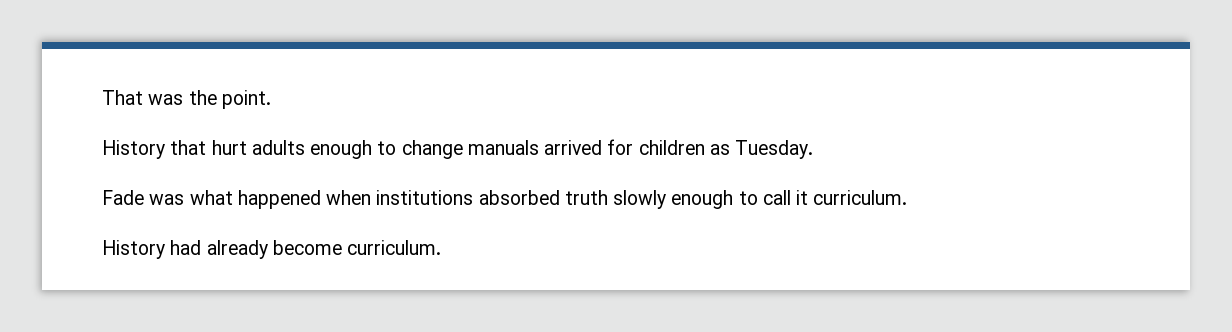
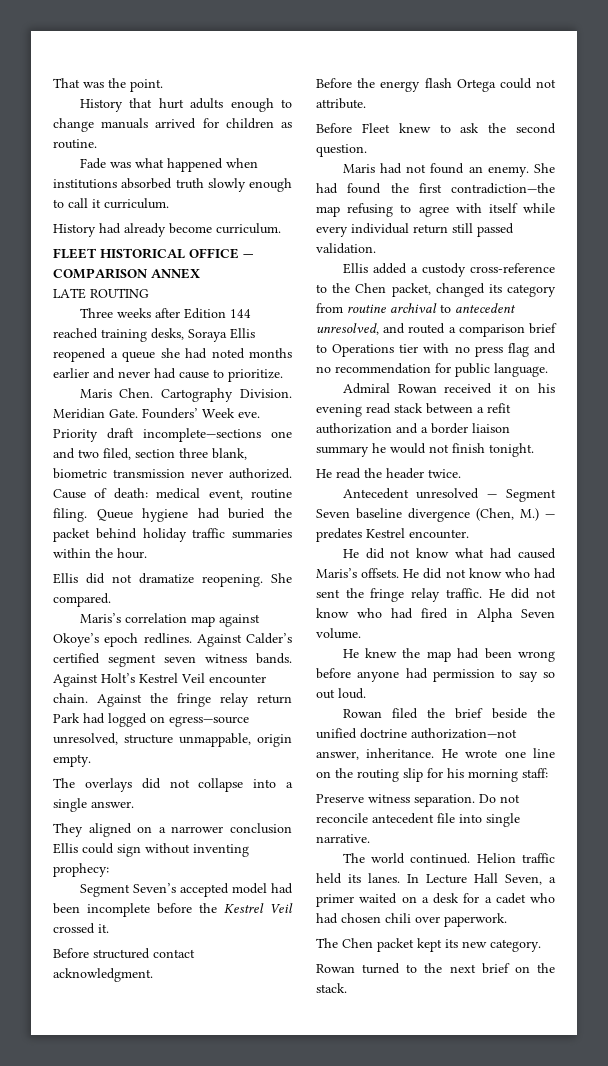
[735,140,814,159] Tuesday. -> [53,139,97,149] routine.
(442, 247) none -> [53,248,253,259] [53,268,200,279] [53,288,149,299] [79,308,251,319] [53,328,255,342] [53,348,292,362] [53,368,283,382] [79,388,292,402] [53,408,260,419] [53,428,292,442] [53,448,247,460] [53,468,292,479] [53,488,292,500] [53,508,292,522] [53,528,292,542] [53,548,147,559] [53,573,292,587] [53,593,111,607] [79,613,260,627] [53,633,292,647] [53,653,292,667] [53,673,266,687] [53,693,292,707] [53,713,249,727] [53,733,292,747] [53,754,91,767] [53,778,293,792] [53,798,134,812] [53,823,292,837] [53,843,249,857] [53,863,109,877] [79,883,293,897] [53,903,293,917] [53,923,109,934] [53,948,195,959] [53,968,153,982] [316,78,556,92] [316,98,366,109] [316,123,556,134] [316,144,367,157] [342,163,555,177] [316,183,555,194] [316,203,555,217] [316,223,514,237] [316,243,376,254] [342,263,555,277] [316,283,556,297] [316,303,516,313] [316,323,557,337] [316,343,556,357] [316,363,548,377] [342,383,555,394] [316,403,511,417] [316,423,510,434] [316,443,534,457] [316,468,461,479] [342,488,556,502] [316,508,555,522] [316,528,469,542] [342,548,556,559] [316,568,556,579] [316,588,556,602] [316,608,555,622] [316,628,361,639] [342,648,555,662] [316,668,555,682] [316,688,366,699] [342,708,555,719] [316,728,517,739] [316,748,555,760] [316,768,548,782] [316,794,520,807] [316,813,520,827] [316,834,370,843] [342,853,555,864] [316,873,556,885] [316,893,555,907] [316,913,507,927] [316,938,541,952] [316,963,555,974] [316,983,347,993] // FLEET HISTORICAL OFFICE — COMPARISON ANNEX // LATE ROUTING // Three weeks after Edition 144 reached training desks, Soraya Ellis reopened a queue she had noted months earlier and never had cause to prioritize. // Maris Chen. Cartography Division. Meridian Gate. Founders’ Week eve. Priority draft incomplete—sections one and two filed, section three blank, biometric transmission never authorized. Cause of death: medical event, routine filing. Queue hygiene had buried the packet behind holiday traffic summaries within the hour. // Ellis did not dramatize reopening. She compared. // Maris’s correlation map against Okoye’s epoch redlines. Against Calder’s certified segment seven witness bands. Against Holt’s Kestrel Veil encounter chain. Against the fringe relay return Park had logged on egress—source unresolved, structure unmappable, origin empty. // The overlays did not collapse into a single answer. // They aligned on a narrower conclusion Ellis could sign without inventing prophecy: // Segment Seven’s accepted model had been incomplete before the Kestrel Veil crossed it. // Before structured contact acknowledgment. // Before the energy flash Ortega could not attribute. // Before Fleet knew to ask the second question. // Maris had not found an enemy. She had found the first contradiction—the map refusing to agree with itself while every individual return still passed validation. // Ellis added a custody cross-reference to the Chen packet, changed its category from routine archival to antecedent unresolved, and routed a comparison brief to Operations tier with no press flag and no recommendation for public language. // Admiral Rowan received it on his evening read stack between a refit authorization and a border liaison summary he would not finish tonight. // He read the header twice. // Antecedent unresolved — Segment Seven baseline divergence (Chen, M.) — predates Kestrel encounter. // He did not know what had caused Maris’s offsets. He did not know who had sent the fringe relay traffic. He did not know who had fired in Alpha Seven volume. // He knew the map had been wrong before anyone had permission to say so out loud. // Rowan filed the brief beside the unified doctrine authorization—not answer, inheritance. He wrote one line on the routing slip for his morning staff: // Preserve witness separation. Do not reconcile antecedent file into single narrative. // The world continued. Helion traffic held its lanes. In Lecture Hall Seven, a primer waited on a desk for a cadet who had chosen chili over paperwork. // The Chen packet kept its new category. // Rowan turned to the next brief on the stack.

